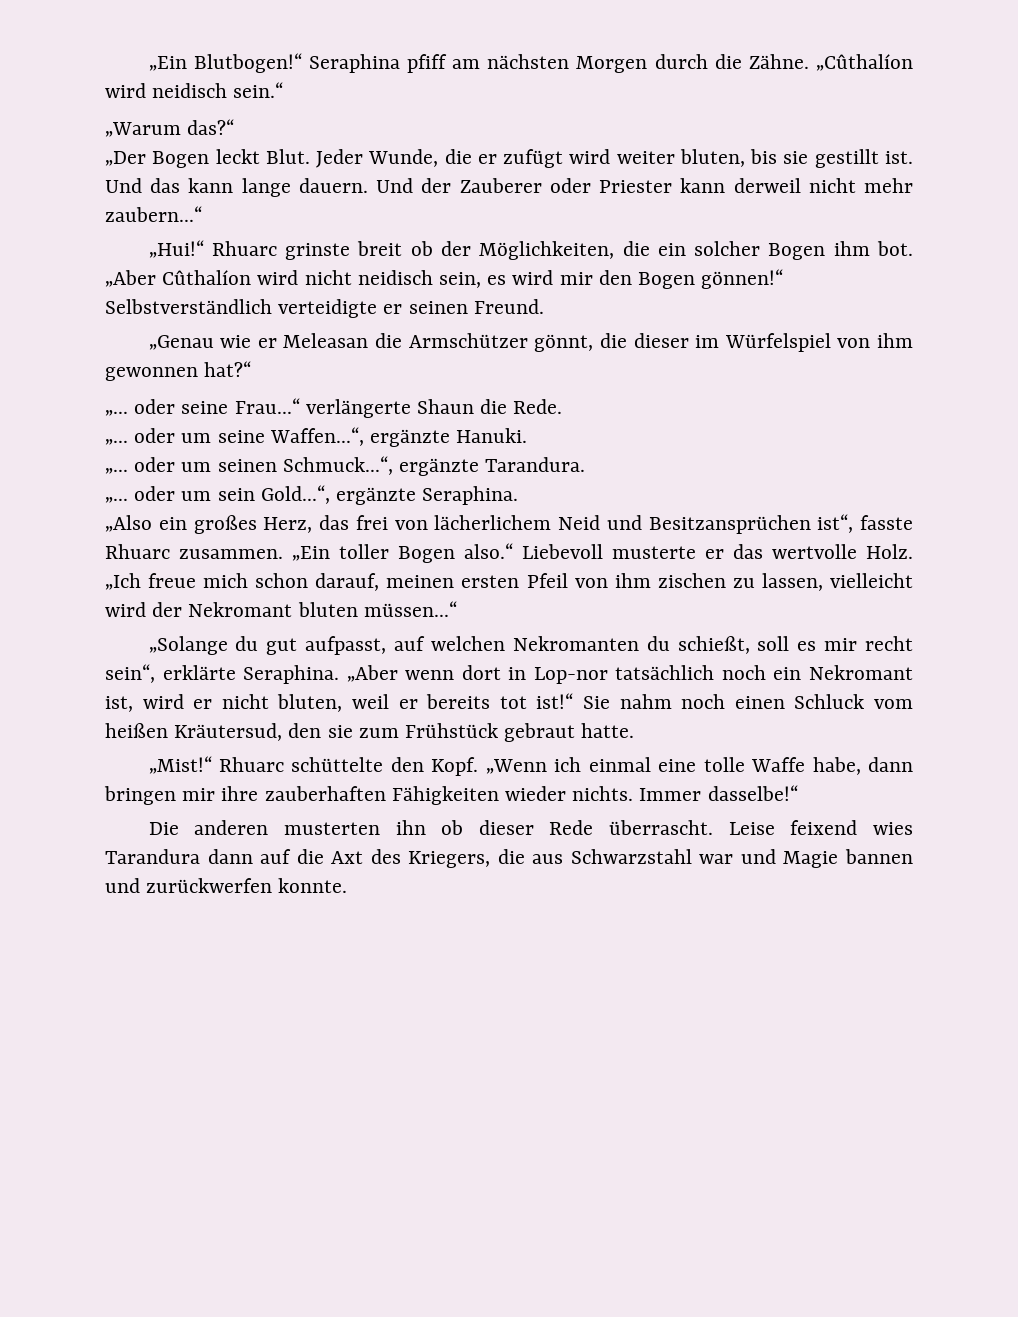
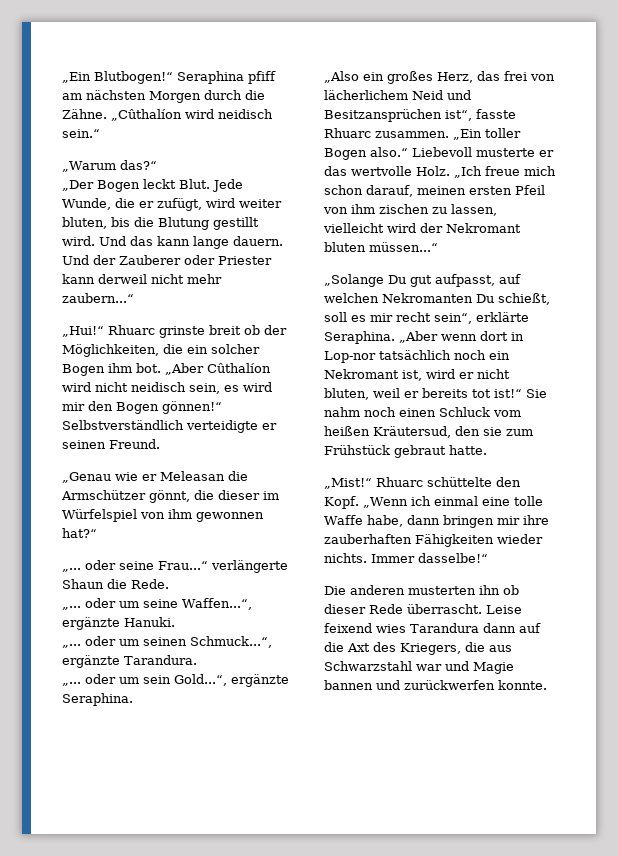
[316,149,364,168] Jeder -> [212,179,243,192] Jede
[503,149,564,168] zufügt -> [157,198,202,211] zufügt,
[783,149,913,168] sie gestillt ist. -> [134,217,259,230] [62,236,95,246] die Blutung gestillt wird.
[235,636,259,651] du -> [388,275,406,284] Du
[646,636,670,651] du -> [476,294,494,303] Du

